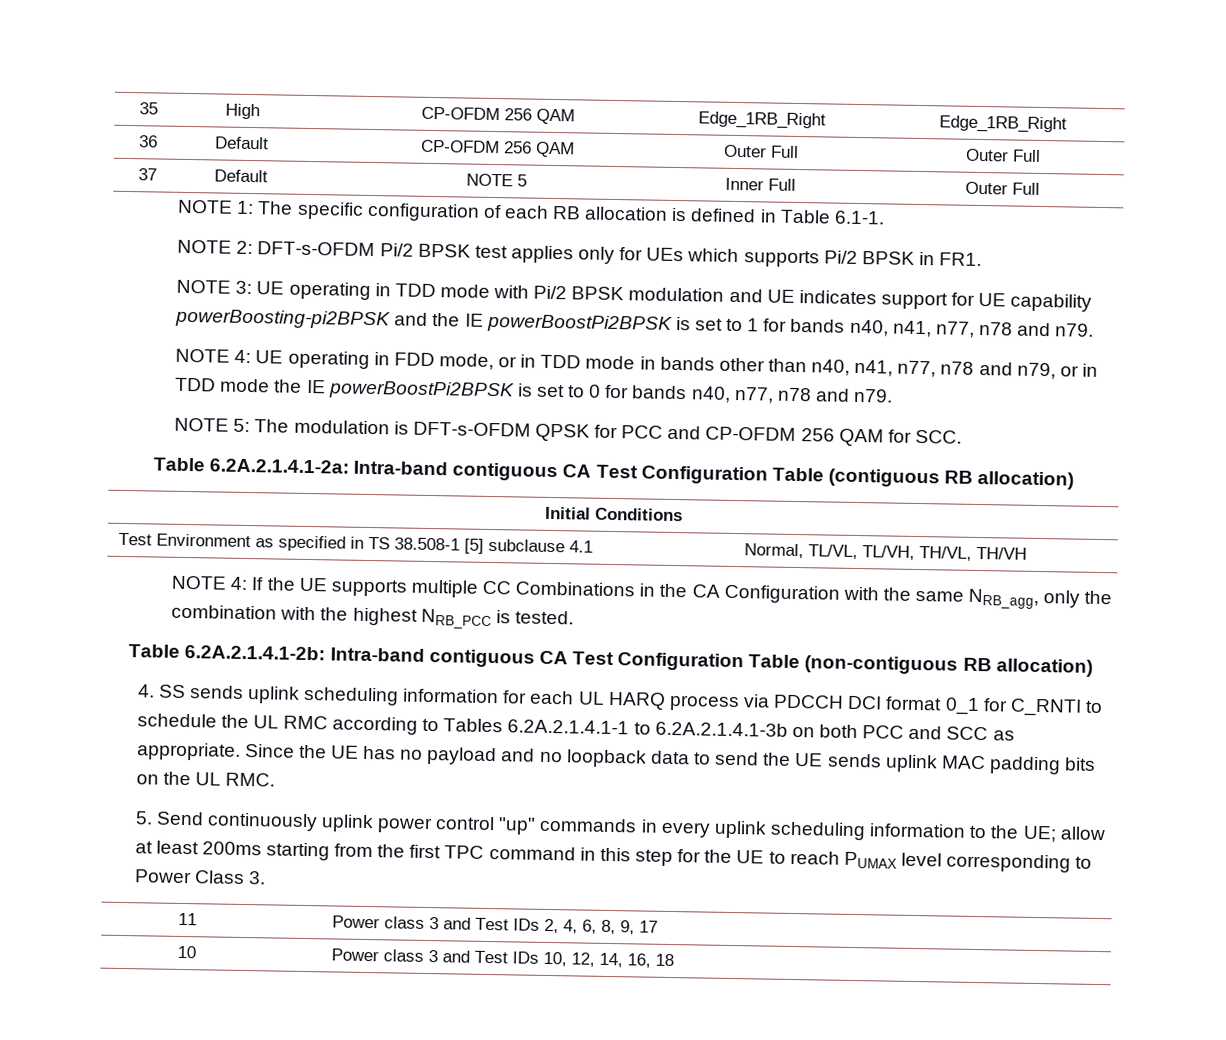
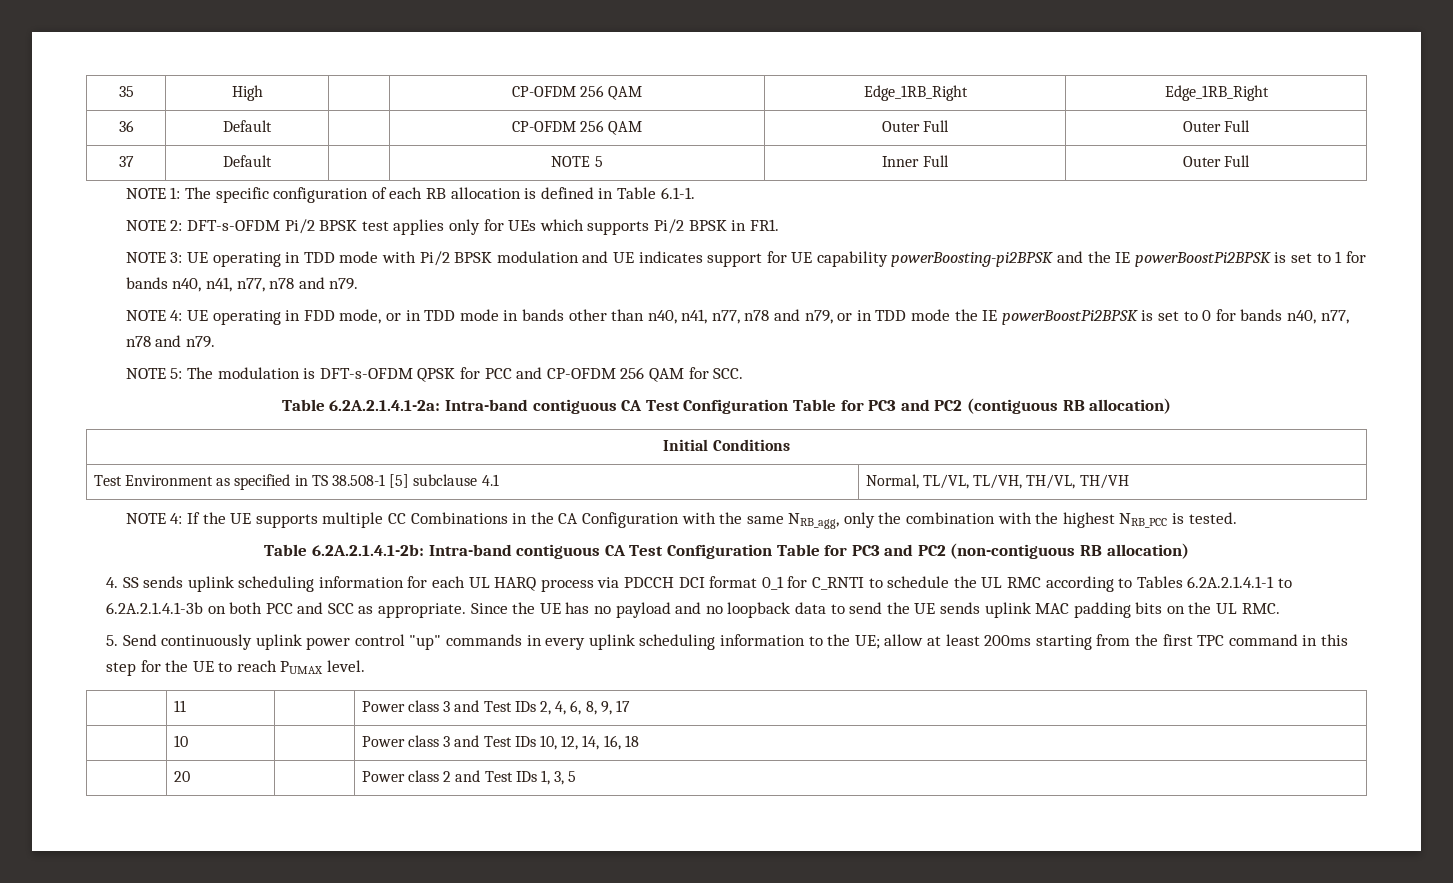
(824, 474) none -> [840,399,963,411] for PC3 and PC2
(801, 661) none -> [824,544,946,556] for PC3 and PC2
[900,852,1093,873] [133,869,266,885] level corresponding to Power Class 3. -> [327,660,366,672] level.
(675, 960) none -> [173,771,190,782] [361,770,577,785] // | 20 | | Power class 2 and Test IDs 1, 3, 5

